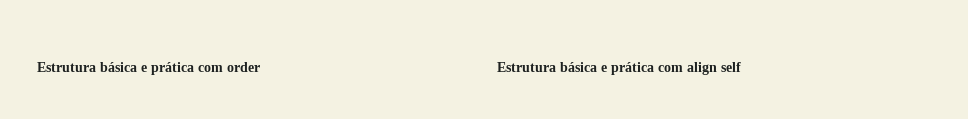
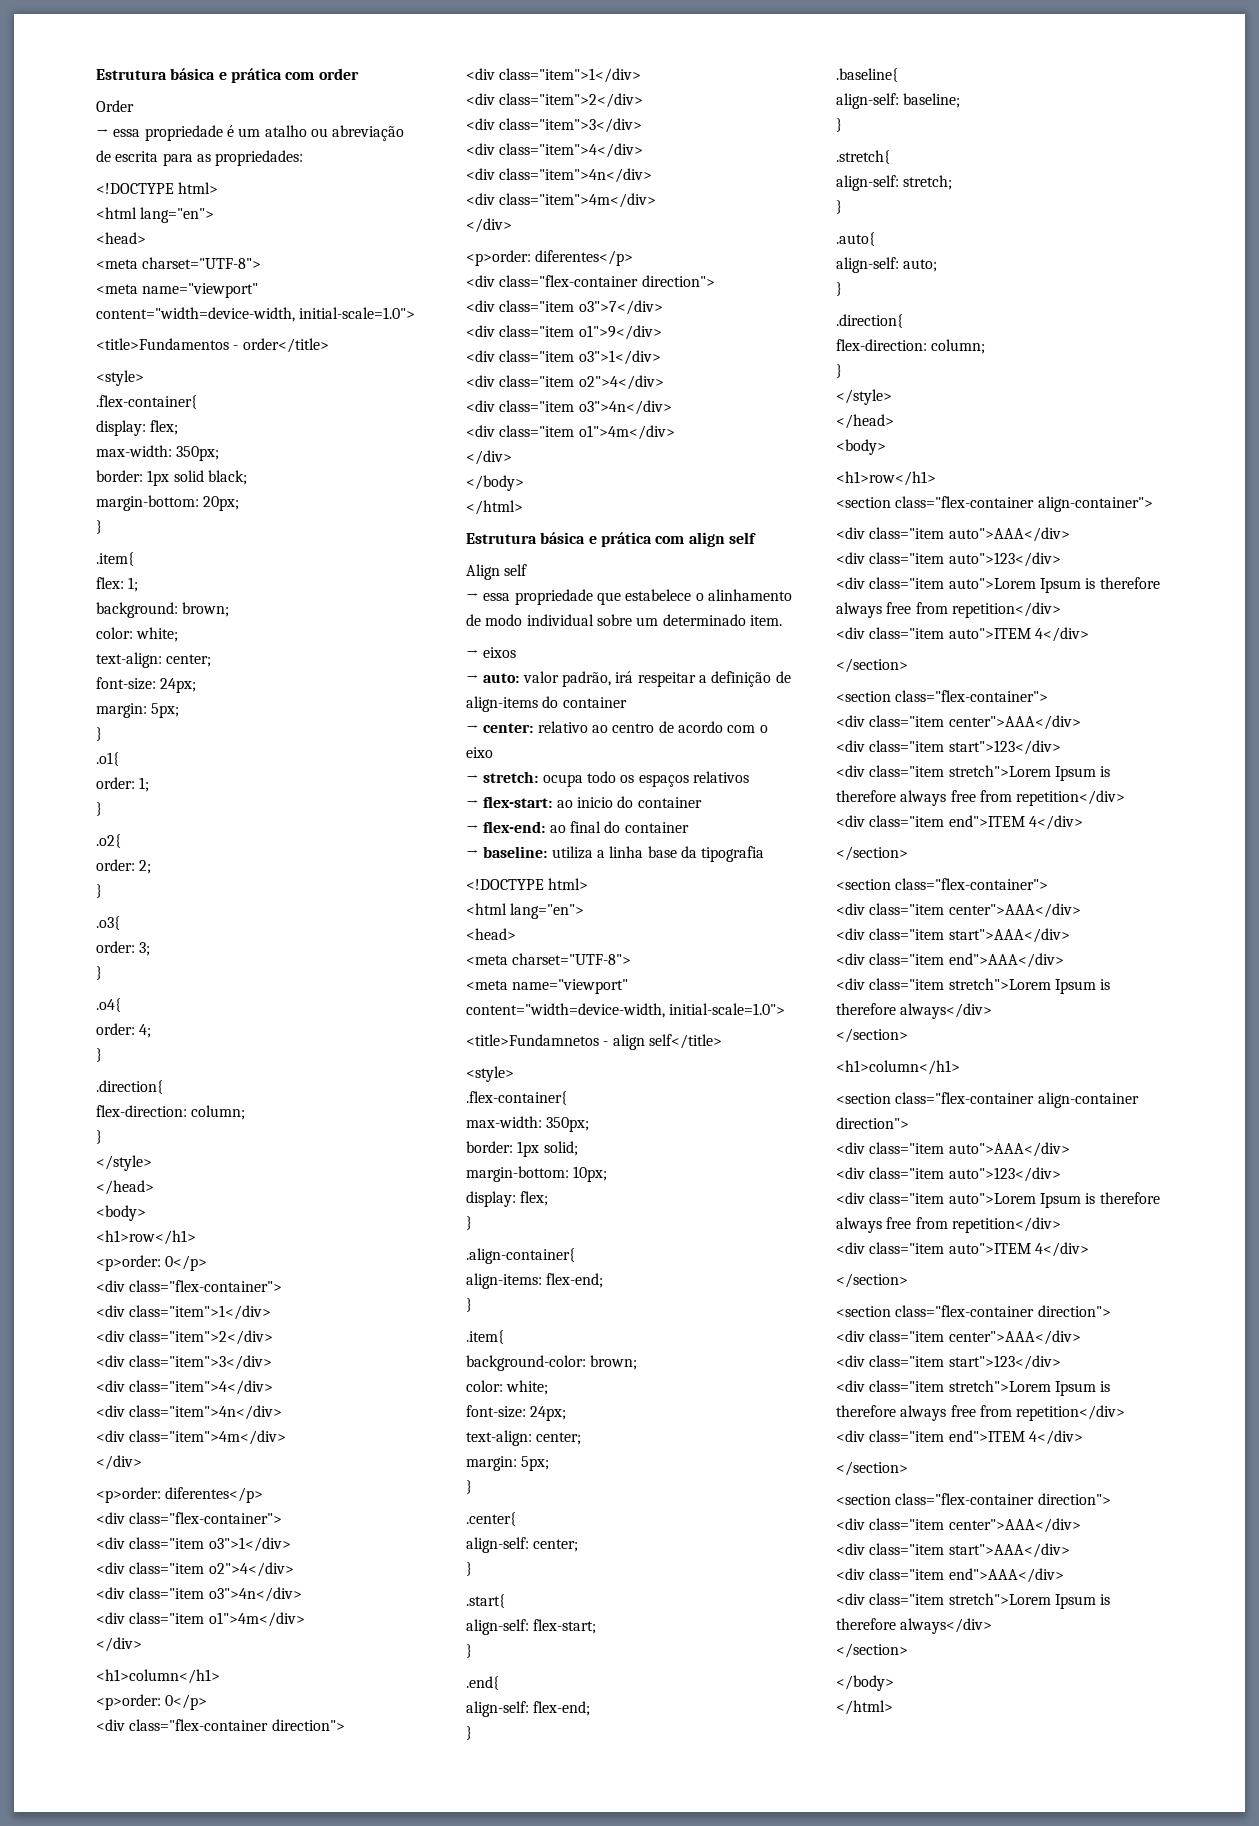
(260, 67) none -> [96,100,134,112] [96,125,405,141] [96,150,304,166] [96,182,219,194] [96,207,215,223] [96,232,146,244] [96,257,262,269] [96,283,259,298] [96,307,416,322] [96,338,329,353] [96,370,144,386] [96,395,197,409] [96,420,179,436] [96,445,220,461] [96,470,247,486] [96,495,240,511] [96,520,102,534] [96,552,134,566] [96,577,139,592] [96,602,230,618] [96,627,179,642] [96,652,212,668] [96,677,197,693] [96,703,180,718] [96,727,102,741] [96,752,119,766] [96,777,150,792] [96,802,102,816] [96,834,121,848] [96,859,152,874] [96,884,102,898] [96,916,120,930] [96,941,151,956] [96,966,102,980] [96,998,121,1012] [96,1023,152,1038] [96,1048,102,1062] [96,1080,163,1094] [96,1105,246,1120] [96,1130,102,1144] [96,1155,152,1171] [96,1180,154,1195] [96,1205,146,1221] [96,1230,196,1245] [96,1255,208,1271] [96,1280,283,1292] [96,1305,272,1320] [96,1330,274,1345] [96,1355,273,1370] [96,1380,274,1395] [96,1405,283,1420] [96,1430,287,1445] [96,1455,142,1470] [96,1487,264,1503] [96,1512,283,1524] [96,1537,291,1552] [96,1562,294,1577] [96,1587,302,1602] [96,1612,305,1627] [96,1637,142,1652] [96,1669,220,1684] [96,1694,208,1710] [96,1719,345,1731] [466,68,642,83] [466,93,644,108] [466,118,643,133] [466,143,644,158] [466,168,653,183] [466,193,657,208] [466,218,512,233] [466,250,634,266] [466,275,715,287] [466,300,663,315] [466,325,662,340] [466,350,661,365] [466,375,664,390] [466,400,672,415] [466,425,675,440] [466,450,512,465] [466,475,524,491] [466,500,523,515] // Order // → essa propriedade é um atalho ou abreviação de escrita para as propriedades: // <!DOCTYPE html> // <html lang="en"> // <head> // <meta charset="UTF-8"> // <meta name="viewport" content="width=device-width, initial-scale=1.0"> // <title>Fundamentos - order</title> // <style> // .flex-container{ // display: flex; // max-width: 350px; // border: 1px solid black; // margin-bottom: 20px; // } // .item{ // flex: 1; // background: brown; // color: white; // text-align: center; // font-size: 24px; // margin: 5px; // } // .o1{ // order: 1; // } // .o2{ // order: 2; // } // .o3{ // order: 3; // } // .o4{ // order: 4; // } // .direction{ // flex-direction: column; // } // </style> // </head> // <body> // <h1>row</h1> // <p>order: 0</p> // <div class="flex-container"> // <div class="item">1</div> // <div class="item">2</div> // <div class="item">3</div> // <div class="item">4</div> // <div class="item">4n</div> // <div class="item">4m</div> // </div> // <p>order: diferentes</p> // <div class="flex-container"> // <div class="item o3">1</div> // <div class="item o2">4</div> // <div class="item o3">4n</div> // <div class="item o1">4m</div> // </div> // <h1>column</h1> // <p>order: 0</p> // <div class="flex-container direction"> // <div class="item">1</div> // <div class="item">2</div> // <div class="item">3</div> // <div class="item">4</div> // <div class="item">4n</div> // <div class="item">4m</div> // </div> // <p>order: diferentes</p> // <div class="flex-container direction"> // <div class="item o3">7</div> // <div class="item o1">9</div> // <div class="item o3">1</div> // <div class="item o2">4</div> // <div class="item o3">4n</div> // <div class="item o1">4m</div> // </div> // </body> // </html>
(741, 67) none -> [466,564,528,580] [466,589,792,605] [466,614,782,626] [466,647,517,658] [466,671,791,687] [466,696,627,712] [466,721,768,733] [466,747,493,758] [466,771,749,787] [466,796,702,808] [466,821,689,833] [466,846,765,862] [466,878,589,890] [466,903,585,919] [466,928,516,940] [466,953,632,965] [466,979,629,994] [466,1003,786,1018] [466,1034,722,1050] [466,1066,514,1082] [466,1091,567,1105] [466,1116,590,1132] [466,1141,578,1157] [466,1166,608,1182] [466,1191,549,1207] [466,1216,472,1230] [466,1248,575,1264] [466,1273,604,1289] [466,1298,472,1312] [466,1330,504,1344] [466,1355,638,1371] [466,1380,549,1395] [466,1405,567,1421] [466,1430,582,1446] [466,1456,550,1471] [466,1480,472,1494] [466,1512,516,1526] [466,1537,579,1553] [466,1562,472,1576] [466,1594,505,1608] [466,1619,597,1635] [466,1644,472,1658] [466,1676,499,1690] [466,1701,591,1717] [466,1726,472,1740] [836,68,898,82] [836,93,961,109] [836,118,842,132] [836,150,890,164] [836,175,953,191] [836,200,842,214] [836,232,875,246] [836,257,938,273] [836,282,842,296] [836,314,903,328] [836,339,986,354] [836,364,842,378] [836,389,892,405] [836,414,894,429] [836,439,886,455] [836,471,936,486] [836,496,1153,512] [836,527,1070,542] [836,552,1061,567] [836,577,1160,593] [836,602,1061,618] [836,627,1089,642] [836,658,908,673] [836,690,1049,702] [836,715,1081,730] [836,740,1061,755] [836,765,1111,781] [836,790,1126,806] [836,815,1083,830] [836,846,908,861] [836,878,1049,890] [836,903,1081,918] [836,928,1070,943] [836,953,1064,968] [836,978,1111,994] [836,1003,993,1019] [836,1028,908,1043] [836,1060,960,1075] [836,1092,1139,1108] [836,1117,909,1129] [836,1142,1070,1157] [836,1167,1061,1182] [836,1192,1160,1208] [836,1217,1061,1233] [836,1242,1089,1257] [836,1273,908,1288] [836,1305,1111,1317] [836,1330,1081,1345] [836,1355,1061,1370] [836,1380,1111,1396] [836,1405,1126,1421] [836,1430,1083,1445] [836,1461,908,1476] [836,1493,1111,1505] [836,1518,1081,1533] [836,1543,1070,1558] [836,1568,1064,1583] [836,1593,1111,1609] [836,1618,993,1634] [836,1643,908,1658] [836,1675,894,1691] [836,1700,893,1715] // Align self // → essa propriedade que estabelece o alinhamento de modo individual sobre um determinado item. // → eixos // → auto: valor padrão, irá respeitar a definição de align-items do container // → center: relativo ao centro de acordo com o eixo // → stretch: ocupa todo os espaços relativos // → flex-start: ao inicio do container // → flex-end: ao final do container // → baseline: utiliza a linha base da tipografia // <!DOCTYPE html> // <html lang="en"> // <head> // <meta charset="UTF-8"> // <meta name="viewport" content="width=device-width, initial-scale=1.0"> // <title>Fundamnetos - align self</title> // <style> // .flex-container{ // max-width: 350px; // border: 1px solid; // margin-bottom: 10px; // display: flex; // } // .align-container{ // align-items: flex-end; // } // .item{ // background-color: brown; // color: white; // font-size: 24px; // text-align: center; // margin: 5px; // } // .center{ // align-self: center; // } // .start{ // align-self: flex-start; // } // .end{ // align-self: flex-end; // } // .baseline{ // align-self: baseline; // } // .stretch{ // align-self: stretch; // } // .auto{ // align-self: auto; // } // .direction{ // flex-direction: column; // } // </style> // </head> // <body> // <h1>row</h1> // <section class="flex-container align-container"> // <div class="item auto">AAA</div> // <div class="item auto">123</div> // <div class="item auto">Lorem Ipsum is therefore always free from repetition</div> // <div class="item auto">ITEM 4</div> // </section> // <section class="flex-container"> // <div class="item center">AAA</div> // <div class="item start">123</div> // <div class="item stretch">Lorem Ipsum is therefore always free from repetition</div> // <div class="item end">ITEM 4</div> // </section> // <section class="flex-container"> // <div class="item center">AAA</div> // <div class="item start">AAA</div> // <div class="item end">AAA</div> // <div class="item stretch">Lorem Ipsum is therefore always</div> // </section> // <h1>column</h1> // <section class="flex-container align-container direction"> // <div class="item auto">AAA</div> // <div class="item auto">123</div> // <div class="item auto">Lorem Ipsum is therefore always free from repetition</div> // <div class="item auto">ITEM 4</div> // </section> // <section class="flex-container direction"> // <div class="item center">AAA</div> // <div class="item start">123</div> // <div class="item stretch">Lorem Ipsum is therefore always free from repetition</div> // <div class="item end">ITEM 4</div> // </section> // <section class="flex-container direction"> // <div class="item center">AAA</div> // <div class="item start">AAA</div> // <div class="item end">AAA</div> // <div class="item stretch">Lorem Ipsum is therefore always</div> // </section> // </body> // </html>

